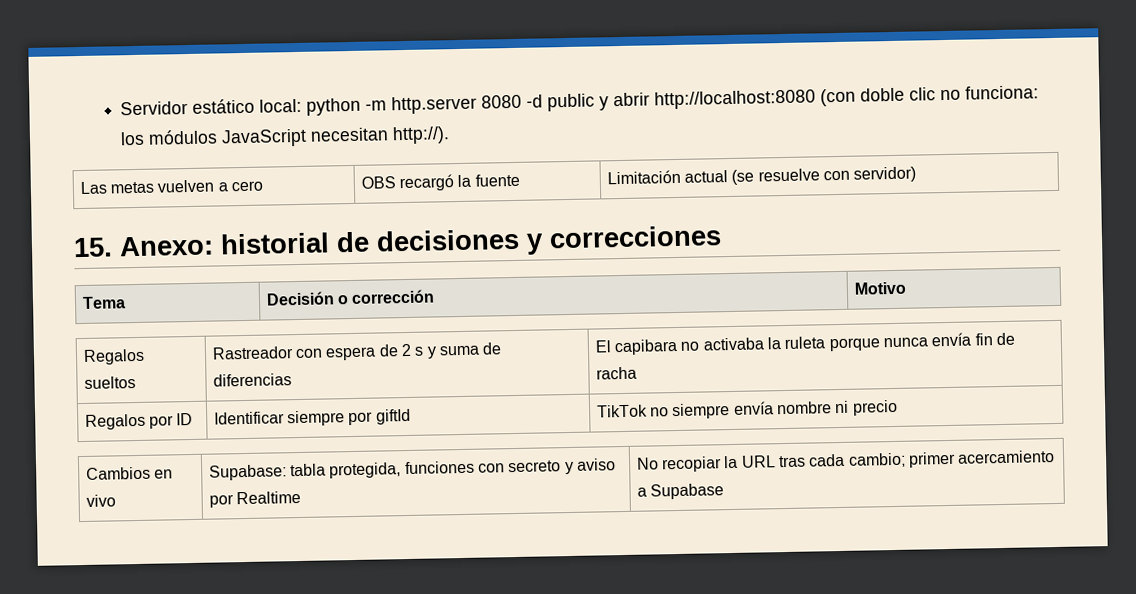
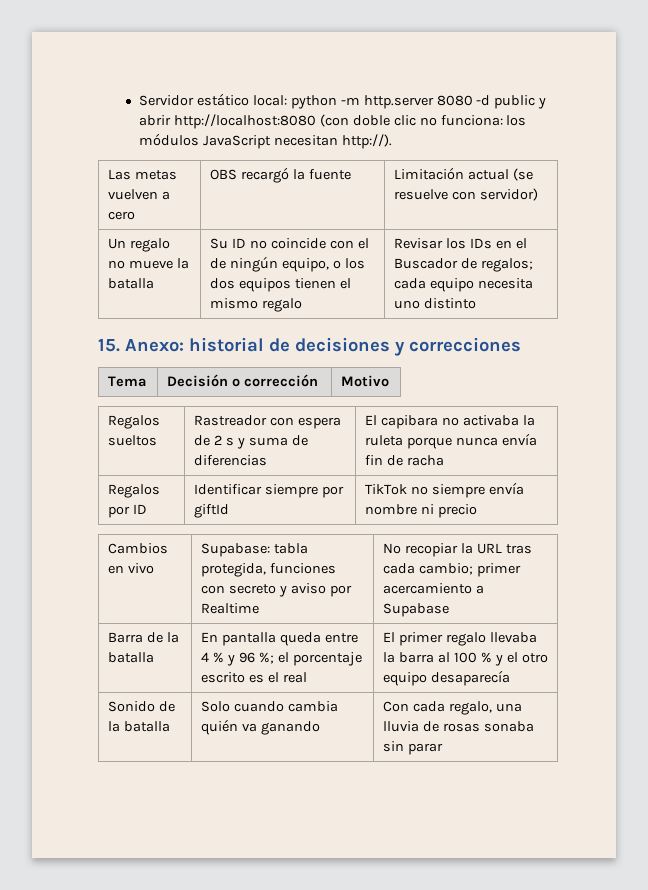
(917, 174) none -> [108,238,171,252] [108,258,189,269] [108,278,155,289] [210,238,369,249] [210,256,365,272] [210,278,351,292] [210,298,303,312] [394,238,527,249] [394,258,533,272] [394,278,533,292] [394,298,477,309] // Un regalo no mueve la batalla | Su ID no coincide con el de ningún equipo, o los dos equipos tienen el mismo regalo | Revisar los IDs en el Buscador de regalos; cada equipo necesita uno distinto
(724, 491) none -> [108,632,179,643] [108,652,155,663] [201,632,358,646] [201,652,362,666] [201,672,307,683] [383,632,537,646] [383,652,548,666] [383,670,511,686] [108,701,176,712] [108,721,171,732] [201,701,338,712] [201,719,320,735] [383,701,522,715] [383,721,534,732] [383,741,444,755] // Barra de la batalla | En pantalla queda entre 4 % y 96 %; el porcentaje escrito es el real | El primer regalo llevaba la barra al 100 % y el otro equipo desaparecía // Sonido de la batalla | Solo cuando cambia quién va ganando | Con cada regalo, una lluvia de rosas sonaba sin parar

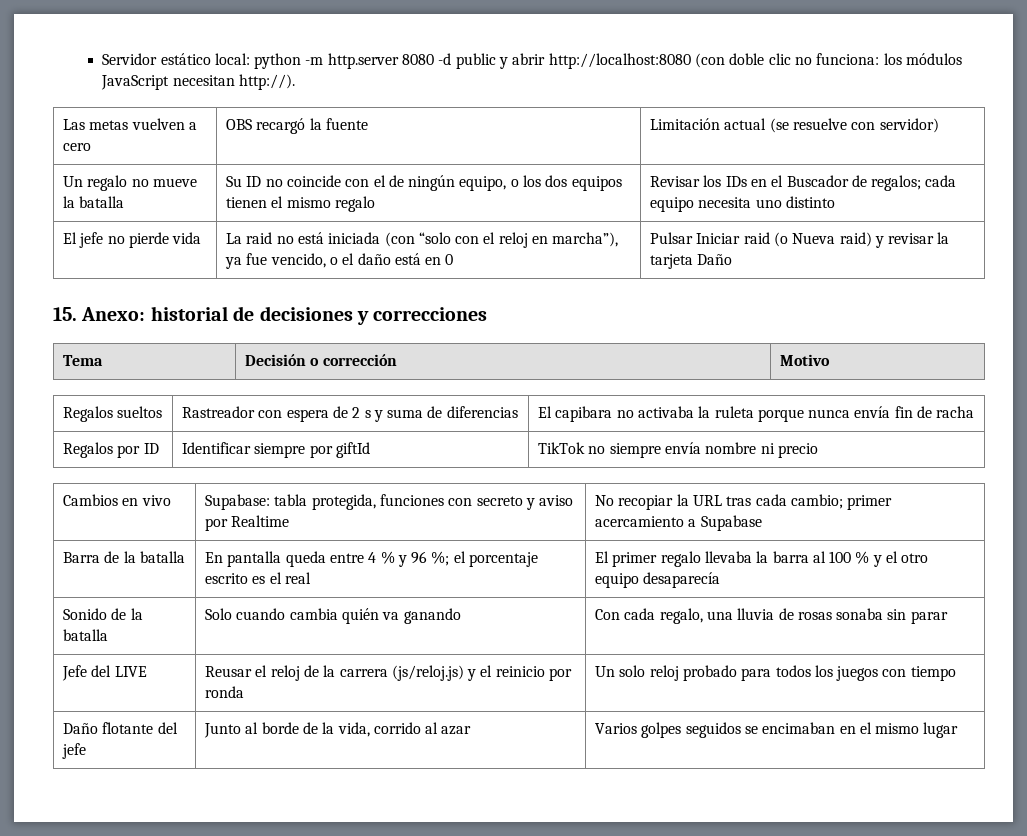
(477, 303) none -> [62,232,202,248] [225,232,619,248] [224,253,454,269] [649,232,950,248] [649,254,733,269] // El jefe no pierde vida | La raid no está iniciada (con “solo con el reloj en marcha”), ya fue vencido, o el daño está en 0 | Pulsar Iniciar raid (o Nueva raid) y revisar la tarjeta Daño
(444, 749) none -> [61,665,147,681] [204,665,573,681] [204,686,244,698] [594,665,956,681] [62,722,178,734] [61,743,86,759] [203,722,472,738] [594,722,959,738] // Jefe del LIVE | Reusar el reloj de la carrera (js/reloj.js) y el reinicio por ronda | Un solo reloj probado para todos los juegos con tiempo // Daño flotante del jefe | Junto al borde de la vida, corrido al azar | Varios golpes seguidos se encimaban en el mismo lugar

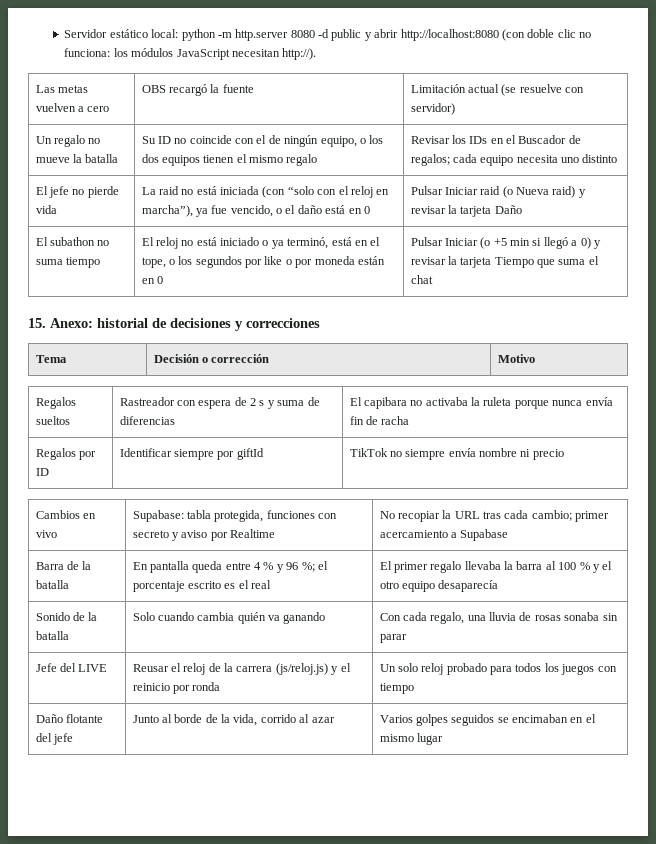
(733, 259) none -> [35,237,110,246] [35,257,100,268] [141,237,381,249] [141,256,385,268] [141,276,163,284] [410,237,601,249] [410,256,599,268] [410,275,433,284] // El subathon no suma tiempo | El reloj no está iniciado o ya terminó, está en el tope, o los segundos por like o por moneda están en 0 | Pulsar Iniciar (o +5 min si llegó a 0) y revisar la tarjeta Tiempo que suma el chat

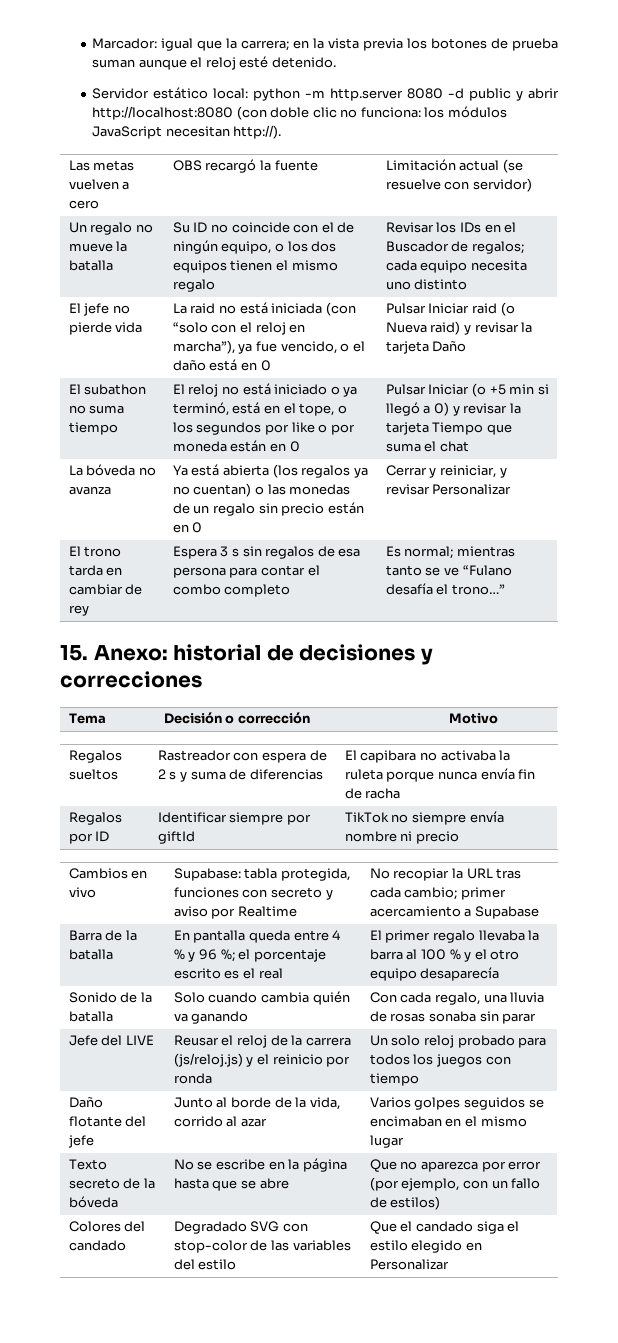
(64, 33) none -> [92,38,558,51] [92,56,336,70] Marcador: igual que la carrera; en la vista previa los botones de prueba suman aunque el reloj esté detenido. //
(433, 279) none -> [68,464,156,476] [68,486,111,495] [172,464,368,478] [172,483,351,497] [172,502,364,516] [172,522,203,533] [385,465,507,478] [385,484,512,495] [68,546,122,557] [68,565,123,576] [68,584,143,595] [68,605,89,616] [172,546,361,559] [172,565,320,578] [172,584,291,597] [385,546,515,559] [385,565,512,576] [385,583,505,595] // La bóveda no avanza | Ya está abierta (los regalos ya no cuentan) o las monedas de un regalo sin precio están en 0 | Cerrar y reiniciar, y revisar Personalizar // El trono tarda en cambiar de rey | Espera 3 s sin regalos de esa persona para contar el combo completo | Es normal; mientras tanto se ve “Fulano desafía el trono…”
(443, 739) none -> [68,1159,107,1170] [68,1178,155,1189] [68,1196,118,1208] [173,1158,347,1172] [173,1178,289,1191] [369,1159,542,1172] [369,1177,541,1191] [369,1196,441,1210] [68,1221,146,1232] [68,1240,126,1251] [173,1221,308,1234] [173,1240,351,1253] [173,1259,237,1270] [369,1221,520,1234] [369,1240,482,1253] [369,1259,449,1270] // Texto secreto de la bóveda | No se escribe en la página hasta que se abre | Que no aparezca por error (por ejemplo, con un fallo de estilos) // Colores del candado | Degradado SVG con stop-color de las variables del estilo | Que el candado siga el estilo elegido en Personalizar

